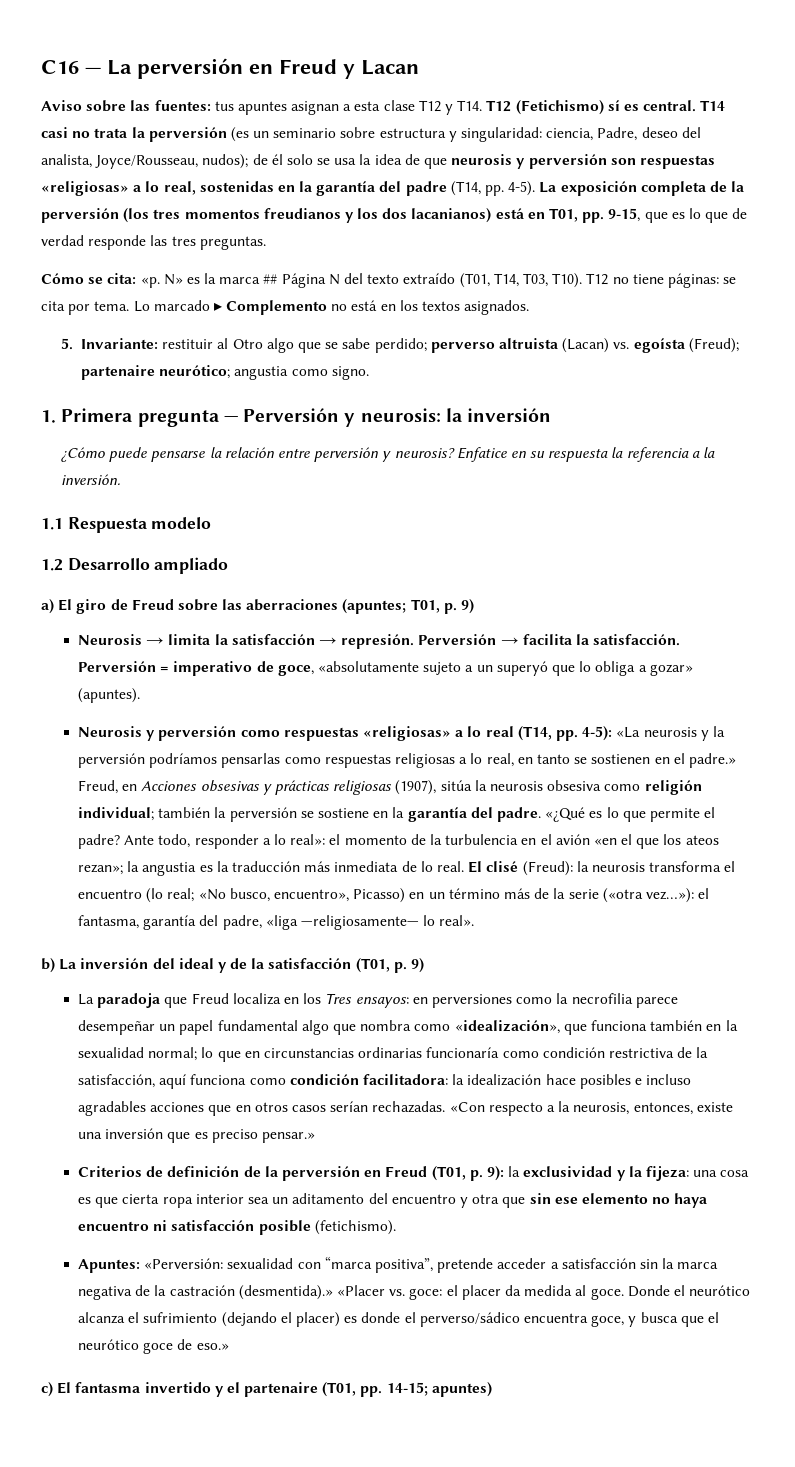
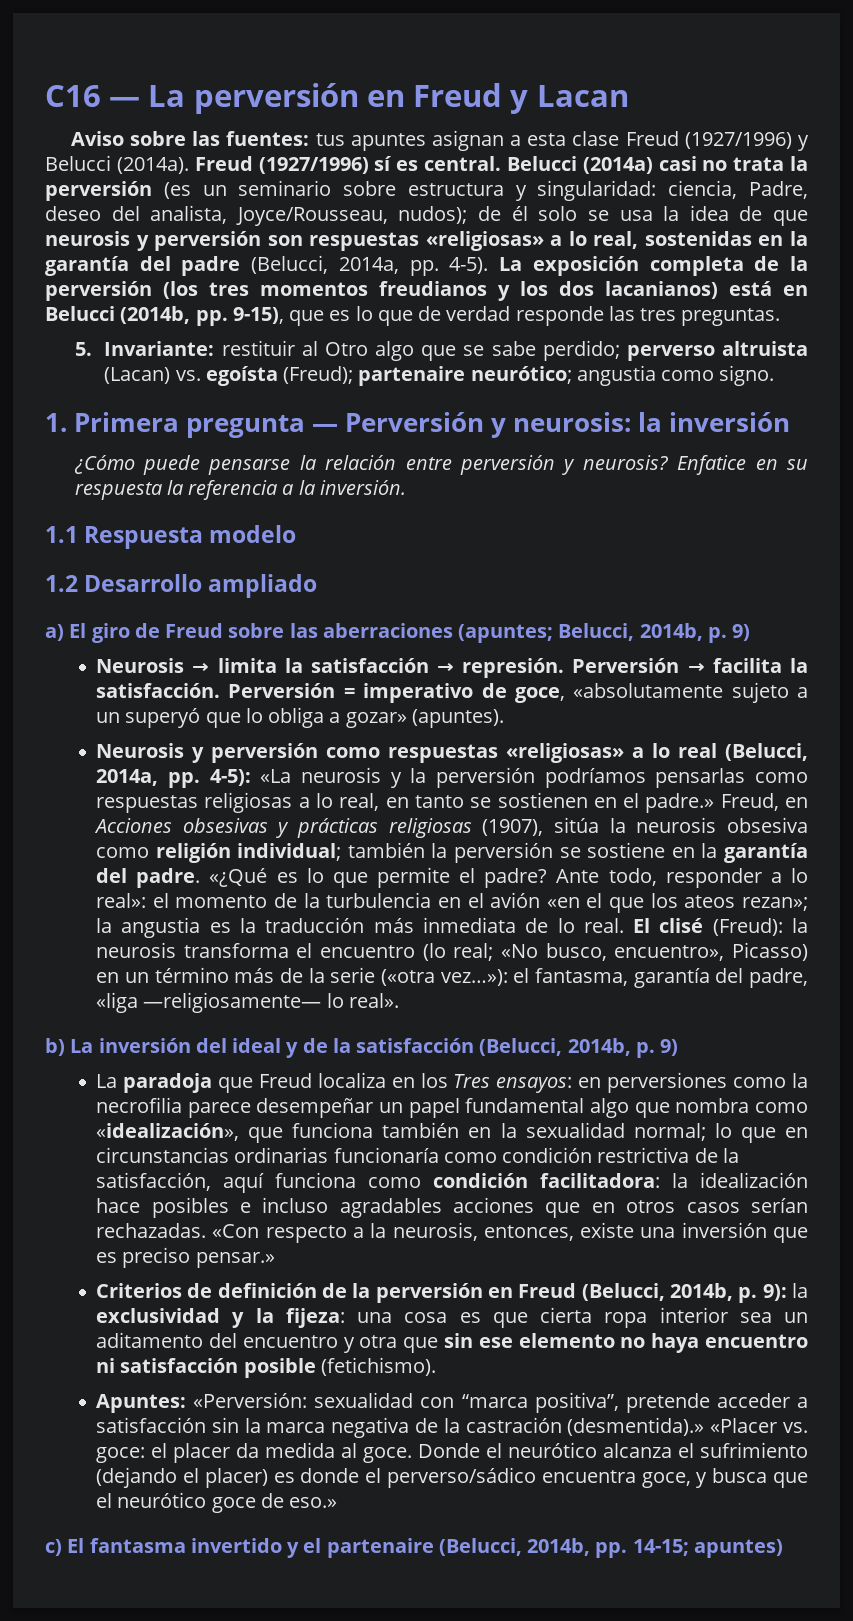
[418,100,604,115] T12 y T14. T12 (Fetichismo) -> [625,131,809,151] [45,155,369,174] Freud (1927/1996) y Belucci (2014a). Freud (1927/1996)
[700,100,726,111] T14 -> [506,156,653,174] Belucci (2014a)
[450,181,481,196] (T14, -> [251,255,399,274] (Belucci, 2014a,
[549,208,641,223] T01, pp. 9-15, -> [45,306,284,326] Belucci (2014b, pp. 9-15),
[41,273,737,288] [41,300,530,315] // Cómo se cita: «p. N» es la marca ## Página N del texto extraído (T01, T14, T03, T10). T12 no tiene páginas: se cita por tema. Lo marcado ▸ Complemento no está en los textos asignados. -> (781, 317) none
[410,599,440,613] T01, -> [558,623,703,641] Belucci, 2014b,
[517,726,552,741] (T14, -> [725,743,809,761] [96,769,159,786] (Belucci, 2014a,
[355,958,390,973] (T01, -> [479,1038,631,1056] (Belucci, 2014b,
[431,1166,466,1181] (T01, -> [581,1283,734,1301] (Belucci, 2014b,
[322,1382,357,1397] (T01, -> [438,1538,591,1556] (Belucci, 2014b,

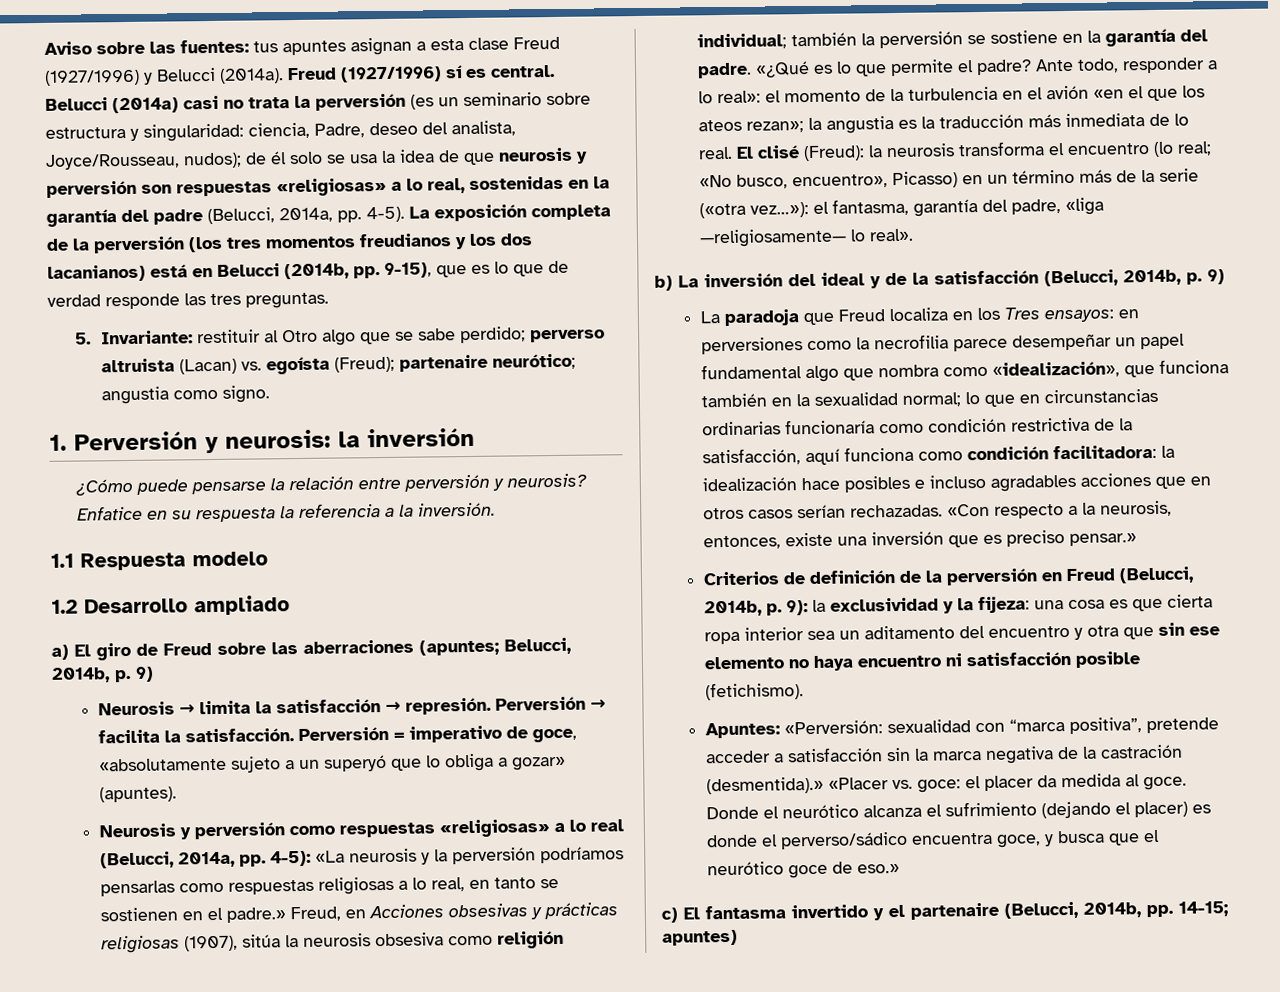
[45,83,629,114] C16 — La perversión en Freud y Lacan // -> (44, 48) none
[74,412,339,438] Primera pregunta — -> (67, 442) none

